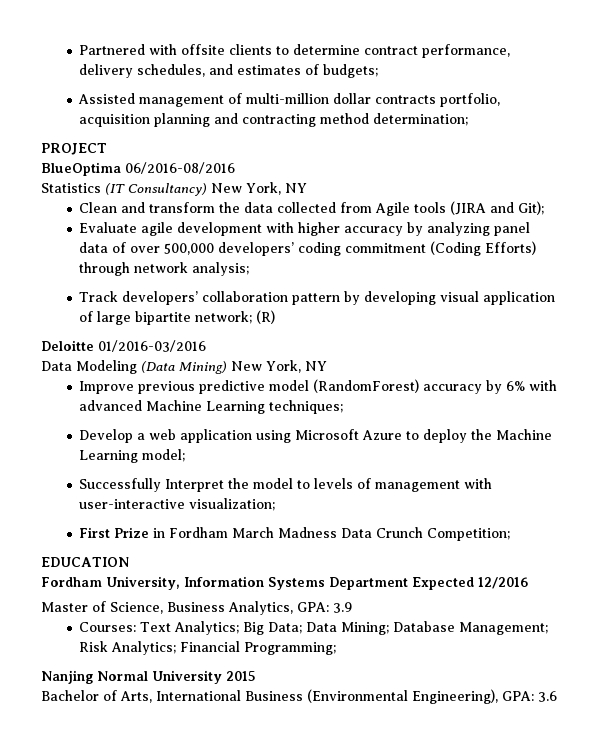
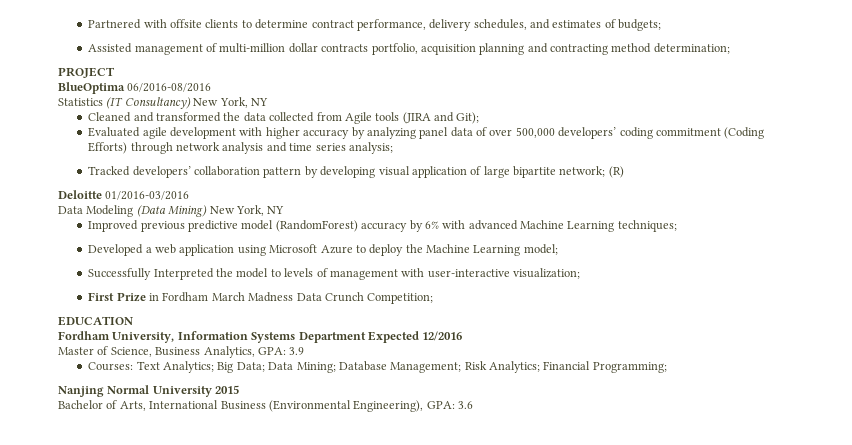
[79,202,216,213] Clean and transform -> [88,112,222,122] Cleaned and transformed
[79,222,138,233] Evaluate -> [88,127,141,137] Evaluated
(189, 267) none -> [222,142,346,154] analysis and time series
[79,291,119,302] Track -> [88,166,131,176] Tracked
[79,381,135,394] Improve -> [88,220,139,232] Improved
[79,429,134,443] Develop -> [88,244,144,256] Developed
[165,479,225,492] Interpret -> [153,268,214,280] Interpreted

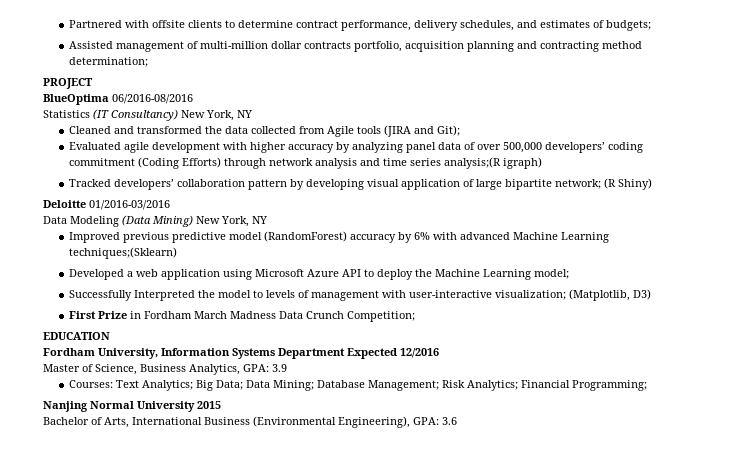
[348,142,393,154] analysis; -> [444,157,543,169] analysis;(R igraph)
[608,166,624,178] (R) -> [604,178,653,190] (R Shiny)
[617,220,677,232] techniques; -> [69,247,178,259] techniques;(Sklearn)
(353, 249) none -> [342,269,362,277] API
(581, 273) none -> [569,289,652,301] (Matplotlib, D3)

